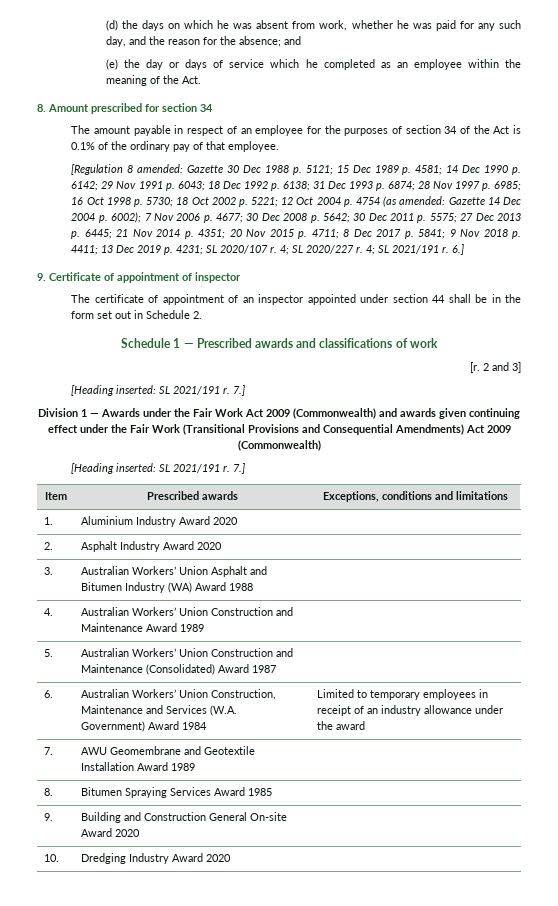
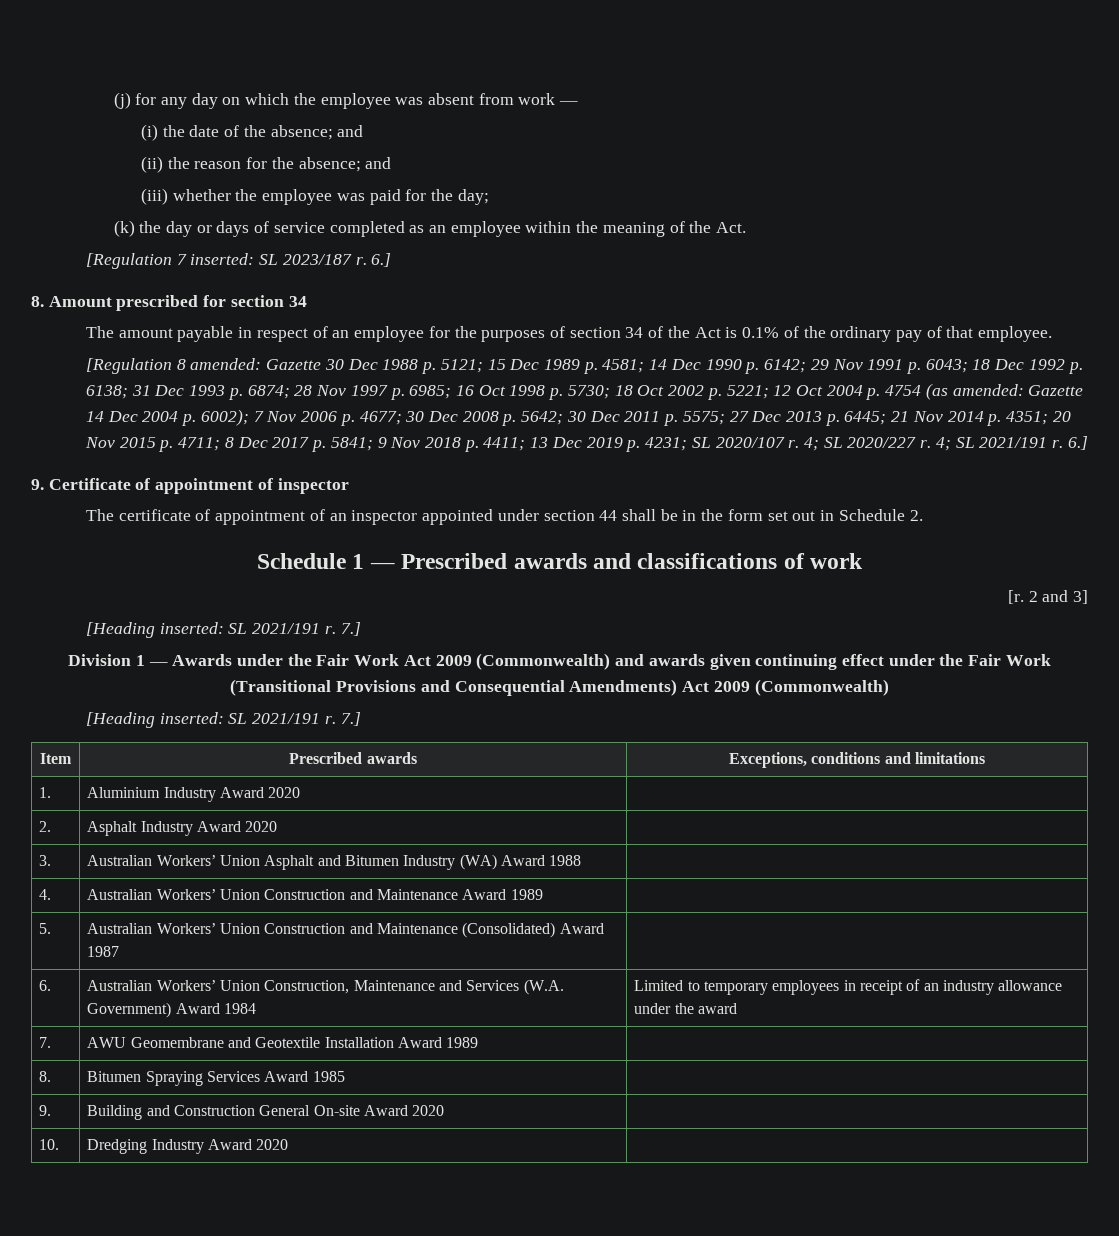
[105,20,521,31] [105,36,146,47] (d) the days on which he was absent from work, whether he was paid for any such day, and -> [113,92,579,109] [140,124,364,141] [140,156,163,173] (j) for any day on which the employee was absent from work — // (i) the date of the absence; and // (ii)
[105,59,118,70] (e) -> [140,188,489,205] [113,220,135,237] (iii) whether the employee was paid for the day; // (k)
[270,59,318,68] which he -> (325, 227) none
(201, 80) none -> [85,253,392,269] // [Regulation 7 inserted: SL 2023/187 r. 6.]

